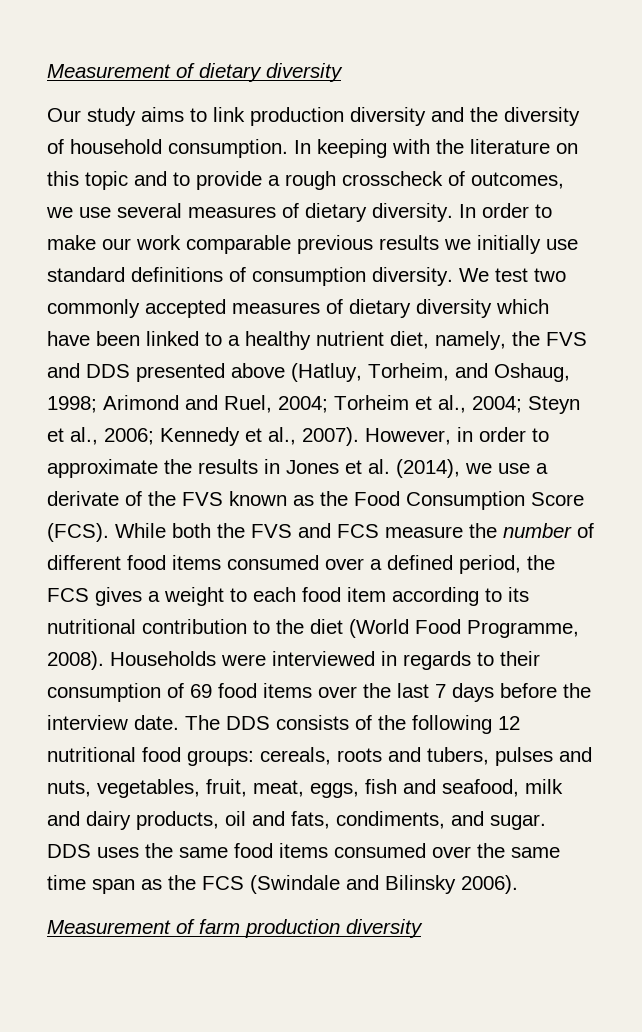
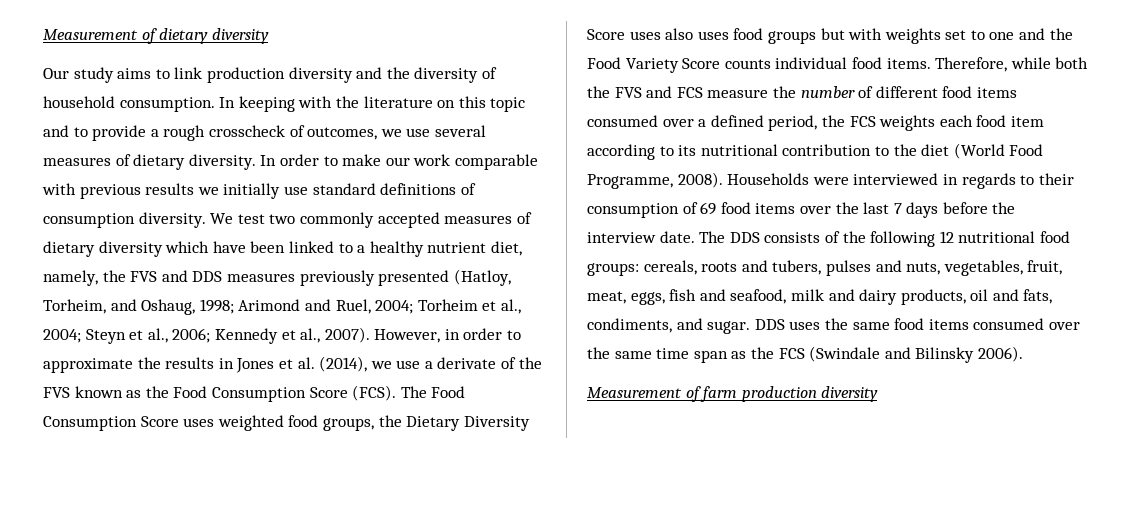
(291, 244) none -> [42,183,76,195] with
[136,363,362,382] presented above (Hatluy, -> [226,269,511,286] measures previously presented (Hatloy,
[115,523,166,538] While -> [400,386,466,398] [43,415,530,431] [587,28,1073,44] [587,57,1051,73] The Food Consumption Score uses weighted food groups, the Dietary Diversity Score uses also uses food groups but with weights set to one and the Food Variety Score counts individual food items. Therefore, while
[95,587,247,606] gives a weight to -> [879,115,936,131] weights

